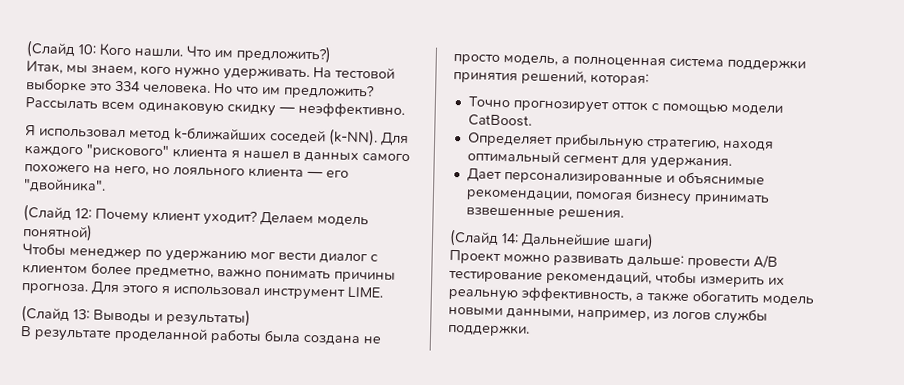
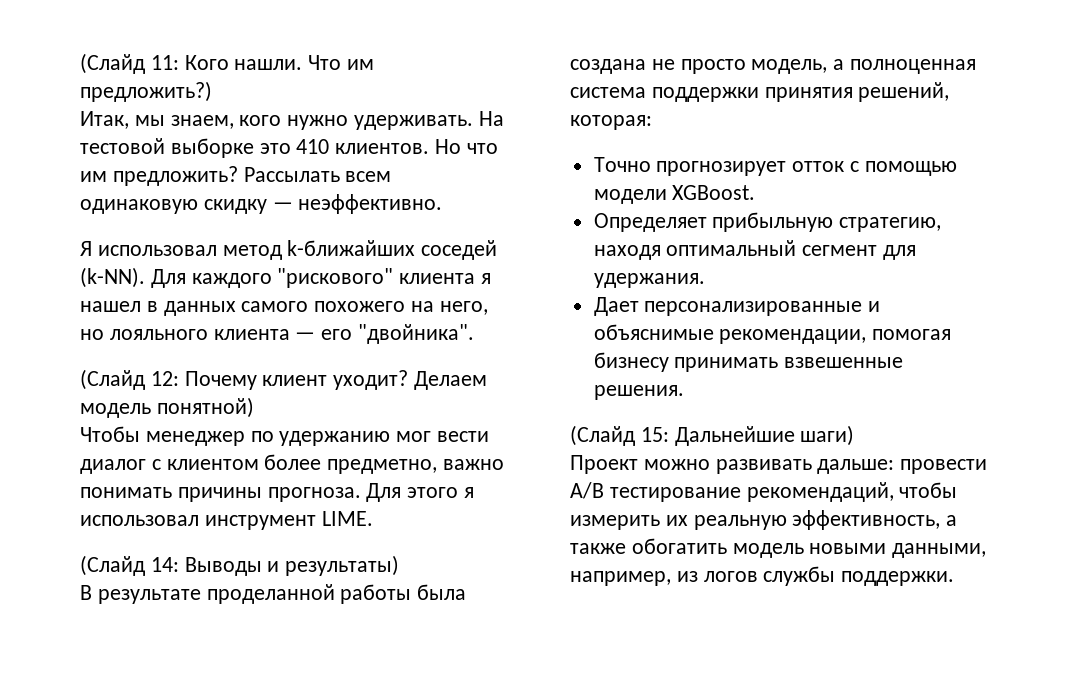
[26,40,97,59] (Слайд 10: -> [80,53,179,74] (Слайд 11:
[115,80,211,94] 334 человека. -> [296,139,430,154] 410 клиентов.
[73,309,90,320] 13: -> [150,557,179,572] 14:
[467,114,532,127] CatBoost. -> [672,185,756,200] XGBoost.
[501,233,519,244] 14: -> [640,427,669,442] 15:

